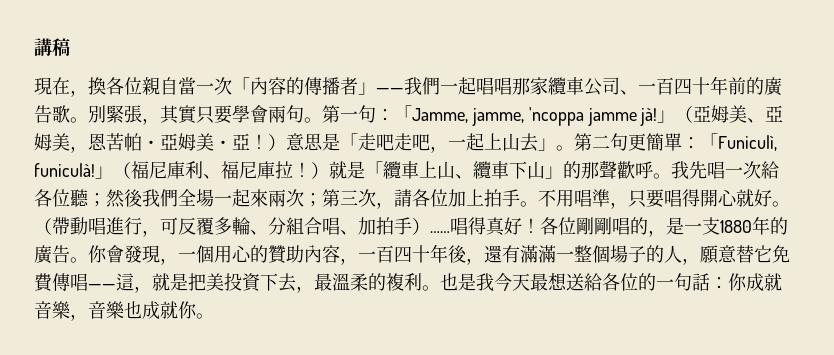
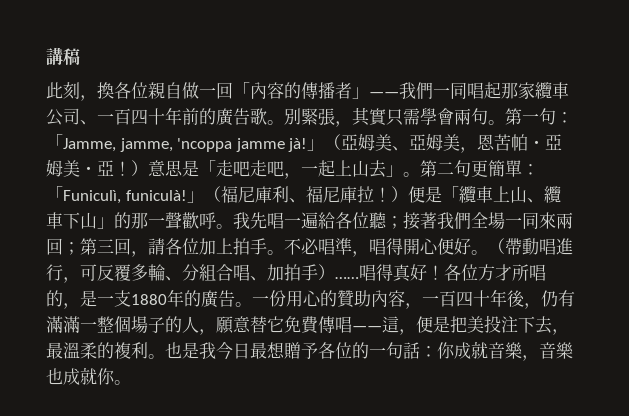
[34,77,70,95] 現在 -> [46,82,80,99] 此刻
[178,77,232,95] 當一次 -> [182,82,233,99] 做一回
[458,77,512,95] 起唱唱 -> [450,82,501,99] 同唱起
[214,105,232,124] 要 -> [403,108,420,125] 需
[329,161,347,179] 就 -> [407,186,425,203] 便
(599, 170) none -> [148,217,165,227] 一
[743,161,761,179] 次 -> [301,212,318,229] 遍
[106,189,143,208] 然後 -> [403,212,437,230] 接著
[232,189,376,207] 起來兩次；第三次 -> [522,212,573,229] [46,238,131,255] 同來兩回；第三回
[556,189,664,209] 用唱準，只要 -> [301,238,369,257] 必唱準，
[736,189,754,207] 就 -> [437,238,454,255] 便
[576,217,612,235] 剛剛 -> [478,264,529,281] 方才所
[88,245,214,265] 你會發現，一個 -> [252,290,286,307] 一份
[484,245,502,263] 還 -> [541,290,558,307] 仍
[152,273,170,291] 就 -> [416,316,433,333] 便
[242,273,261,292] 資 -> [501,316,518,333] 注
[512,272,602,291] 天最想送給 -> [233,342,318,359] 日最想贈予

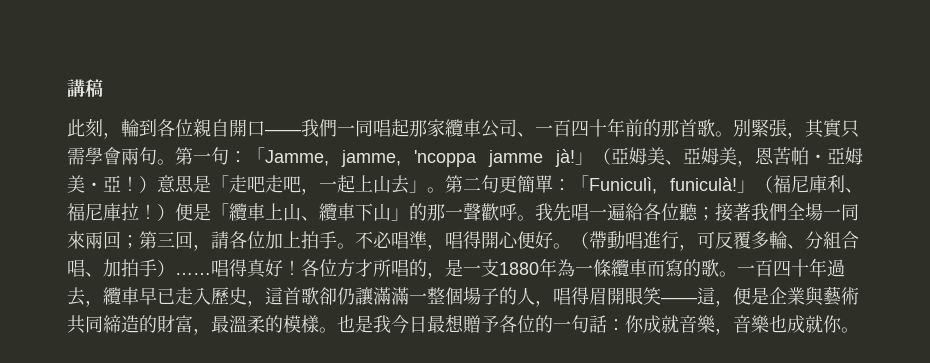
[97,82,114,99] 換 -> [121,119,157,137] 輪到
[182,82,369,99] 做一回「內容的傳播者」 -> [229,119,265,137] 開口
[216,108,250,126] 廣告 -> [661,119,697,137] 那首
[184,289,575,309] 的廣告。一份用心的贊助內容，一百四十年後，仍有 -> [557,258,845,277] [67,287,373,307] 為一條纜車而寫的歌。一百四十年過去，纜車早已走入歷史，這首歌卻仍讓
[216,315,552,335] 願意替它免費傳唱——這，便是把美投注下去 -> [553,286,859,307] [67,315,193,334] 唱得眉開眼笑——這，便是企業與藝術共同締造的財富
[114,342,148,359] 複利 -> [283,315,319,333] 模樣

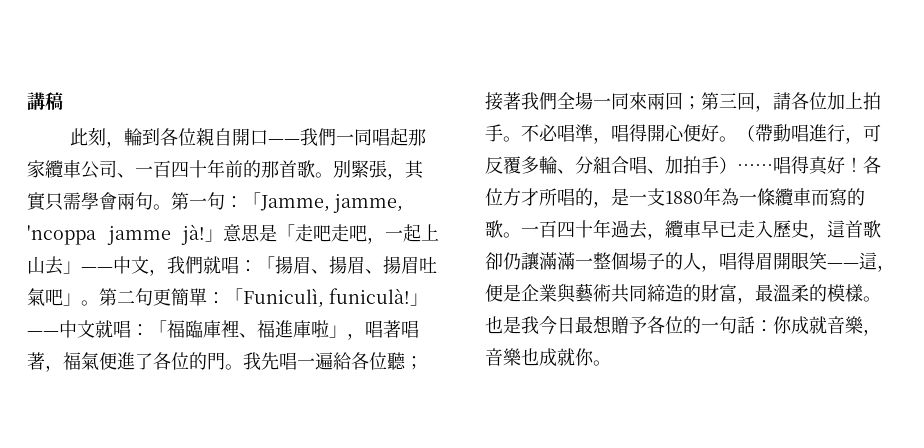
[593,147,863,167] [67,175,157,193] （亞姆美、亞姆美，恩苦帕・亞姆美・亞！） -> (223, 235) none
(427, 186) none -> [81,256,437,276] [27,288,81,306] ——中文，我們就唱：「揚眉、揚眉、揚眉吐氣吧」
[755,175,863,193] [67,202,517,221] （福尼庫利、福尼庫拉！）便是「纜車上山、纜車下山」的那一聲歡呼 -> [27,320,419,340] [27,352,225,372] ——中文就唱：「福臨庫裡、福進庫啦」，唱著唱著，福氣便進了各位的門

